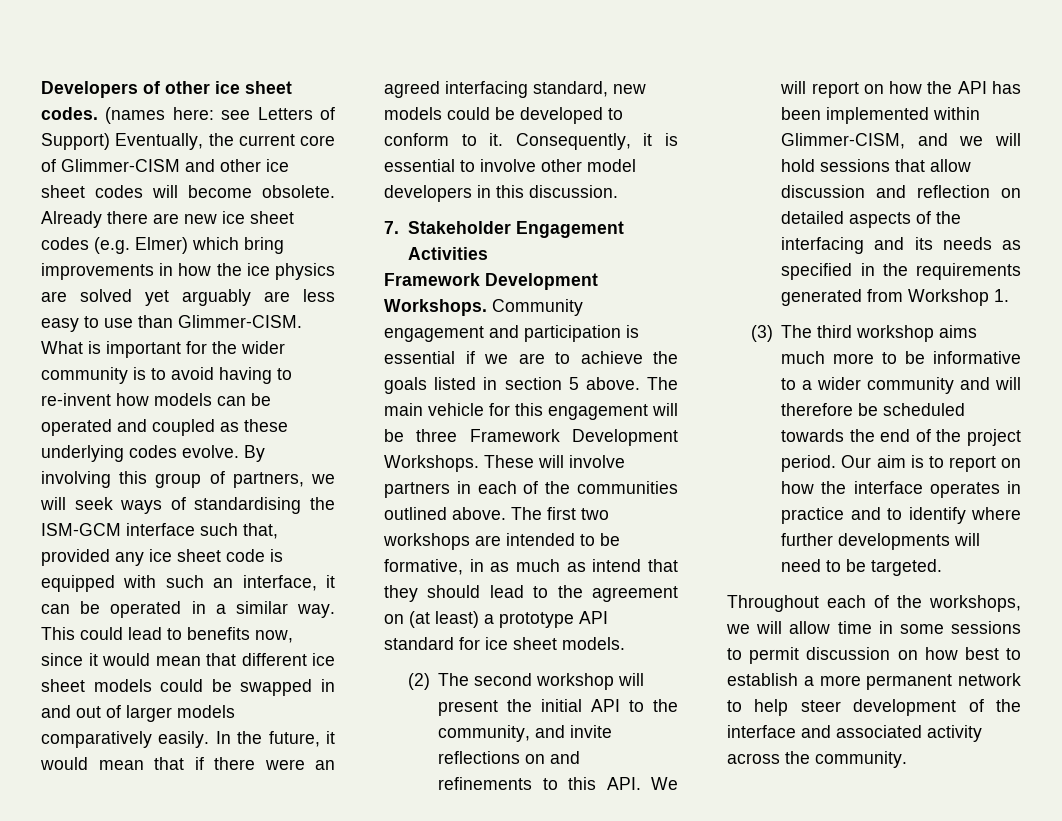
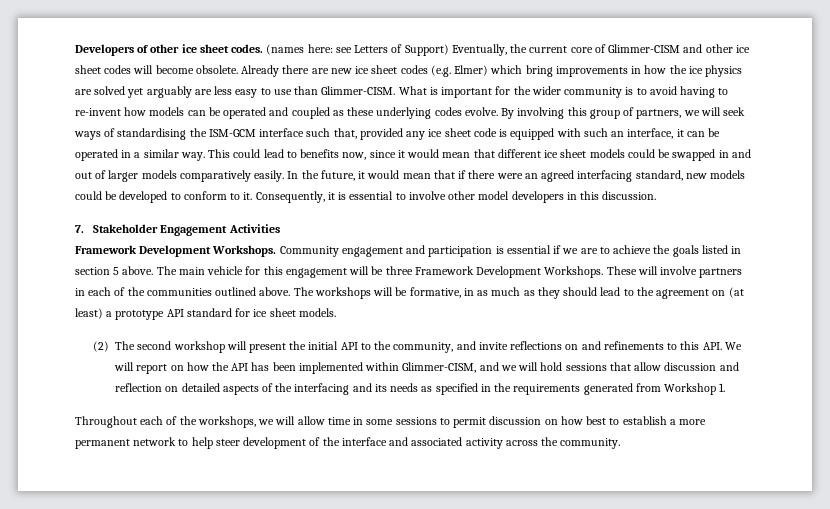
[547,507,609,520] [383,533,595,550] first two workshops are intended to -> [314,287,394,299] workshops will
[592,559,678,572] intend that -> (535, 293) none
[750,325,978,342] [781,351,1021,364] [781,377,1021,394] [781,403,966,416] [781,429,1021,446] [781,455,1021,472] [781,481,1021,498] [781,507,1021,524] [781,533,981,550] [781,559,943,576] // (3) The third workshop aims much more to be informative to a wider community and will therefore be scheduled towards the end of the project period. Our aim is to report on how the interface operates in practice and to identify where further developments will need to be targeted. -> (726, 387) none

